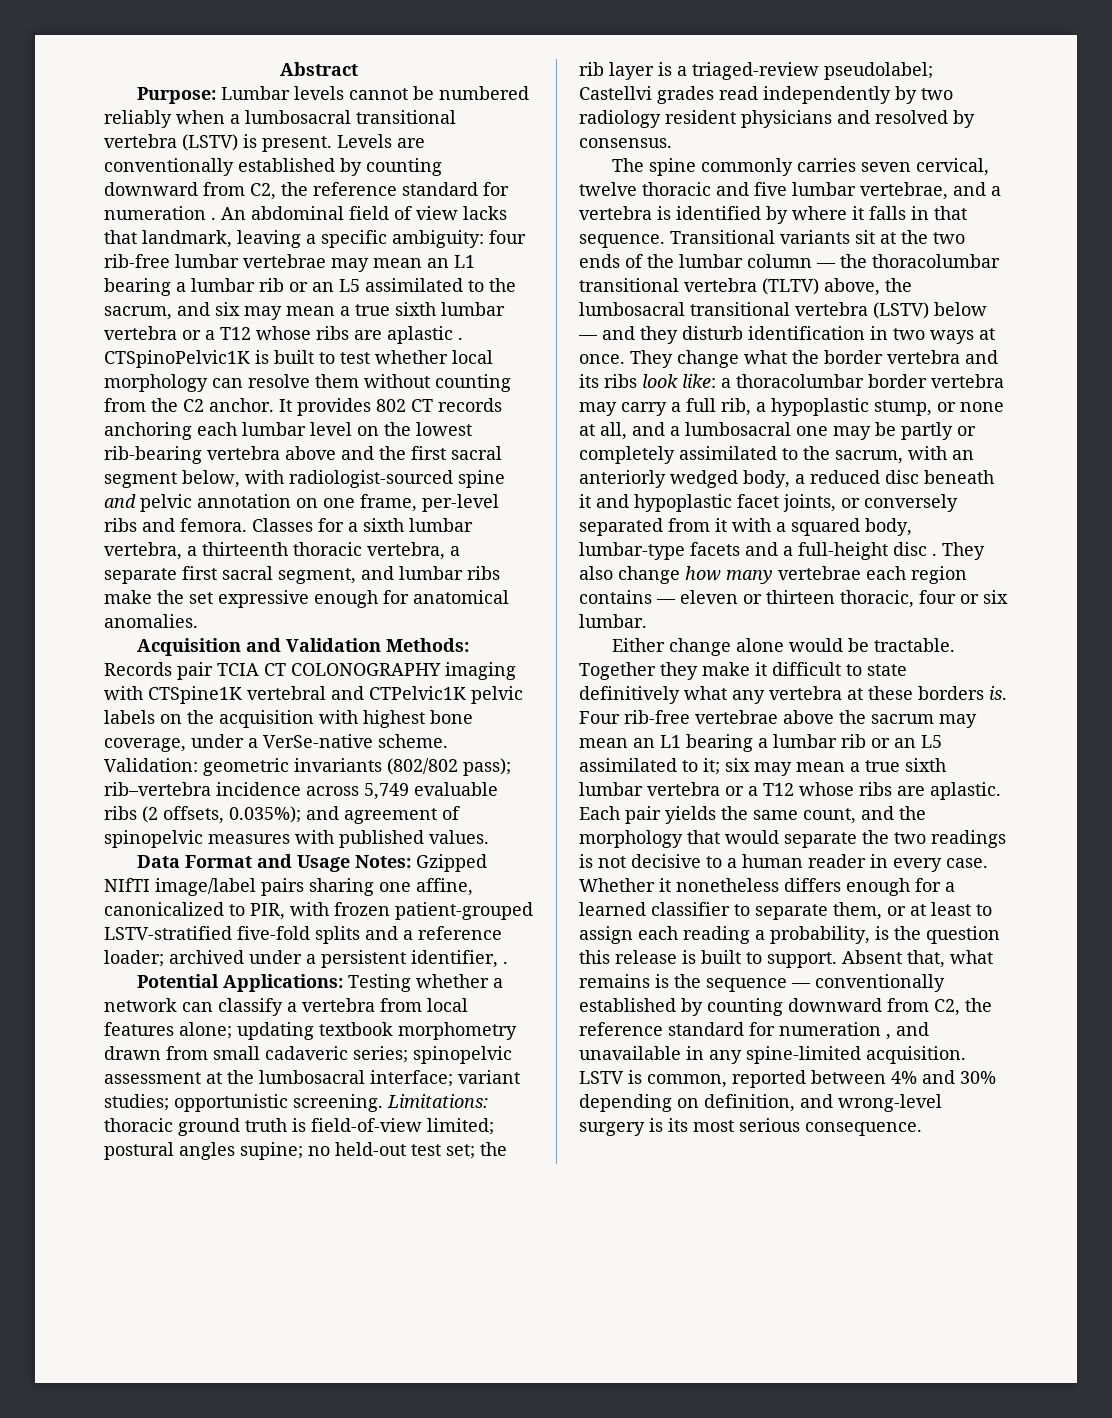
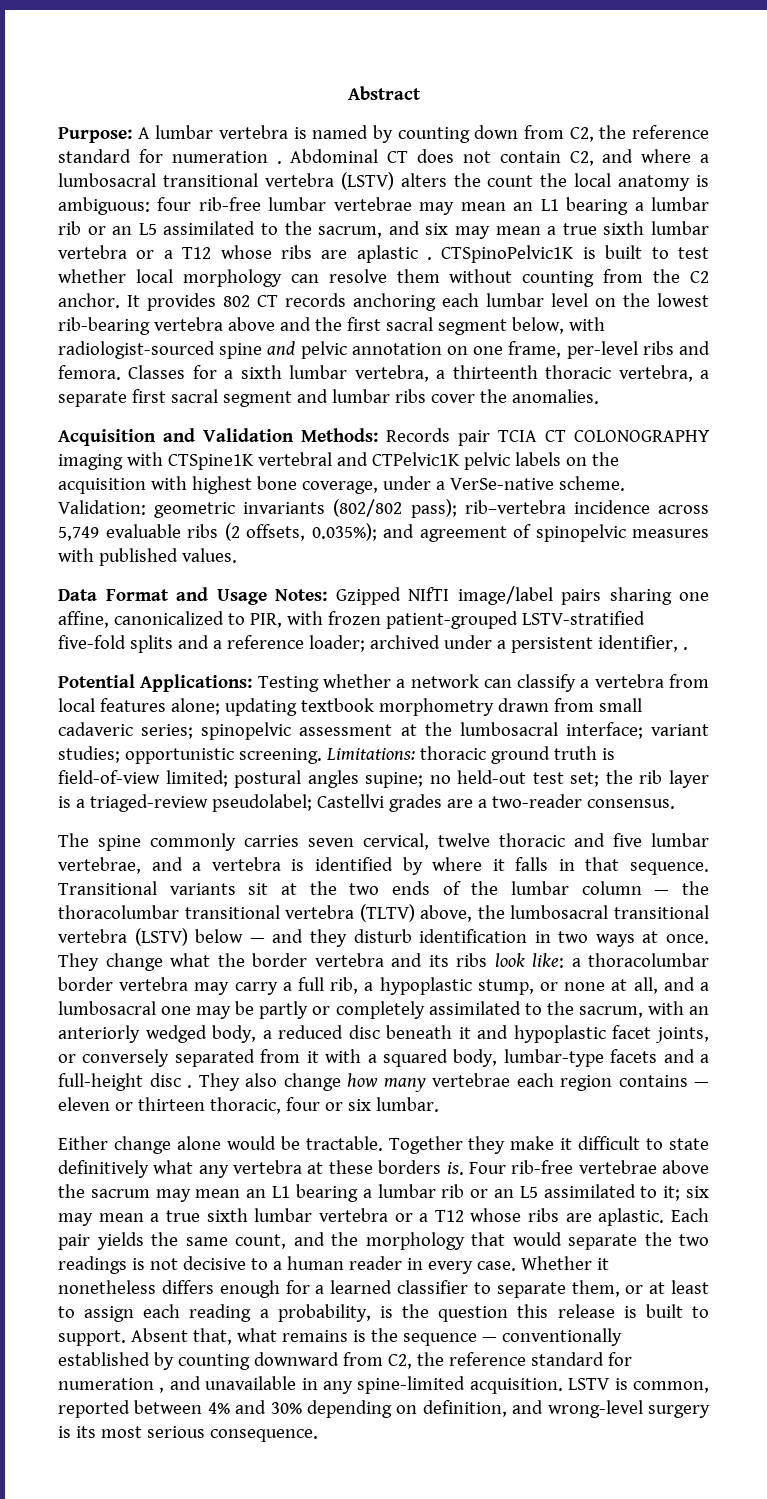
[221,86,530,100] [104,110,456,128] [104,134,425,152] [104,158,442,176] [104,182,198,196] Lumbar levels cannot be numbered reliably when a lumbosacral transitional vertebra (LSTV) is present. Levels are conventionally established by counting downward -> [137,125,519,143] A lumbar vertebra is named by counting down
[221,206,507,220] [104,230,484,248] An abdominal field of view lacks that landmark, leaving a specific ambiguity: -> [290,149,709,166] [58,172,709,191] [58,197,150,215] Abdominal CT does not contain C2, and where a lumbosacral transitional vertebra (LSTV) alters the count the local anatomy is ambiguous:
[278,568,356,584] segment, -> [222,391,292,407] segment
[104,590,509,608] make the set expressive enough for anatomical -> [430,389,507,403] cover the
[719,86,953,104] [579,110,975,128] read independently by two radiology resident physicians and resolved by -> [446,794,582,808] are a two-reader

